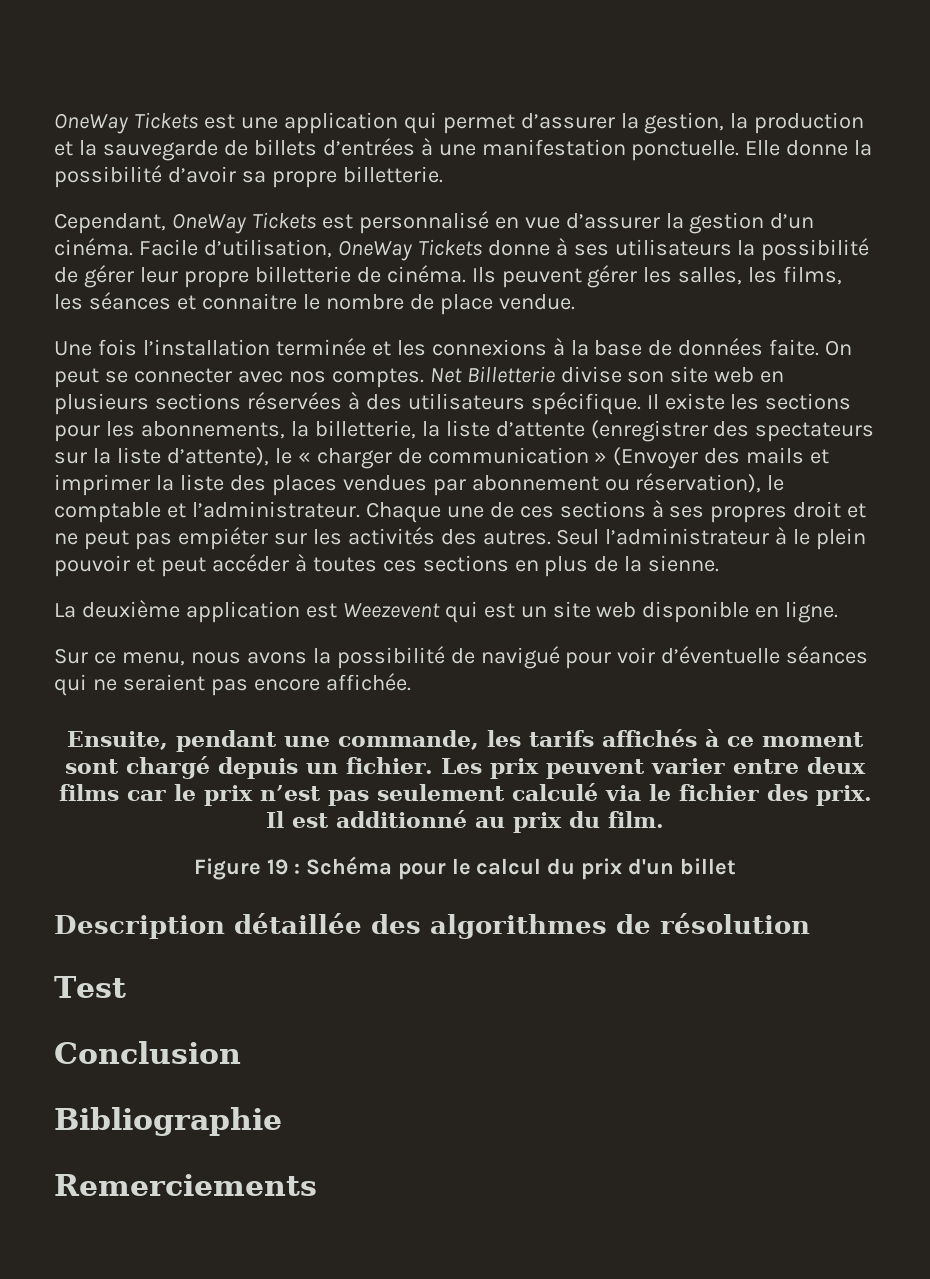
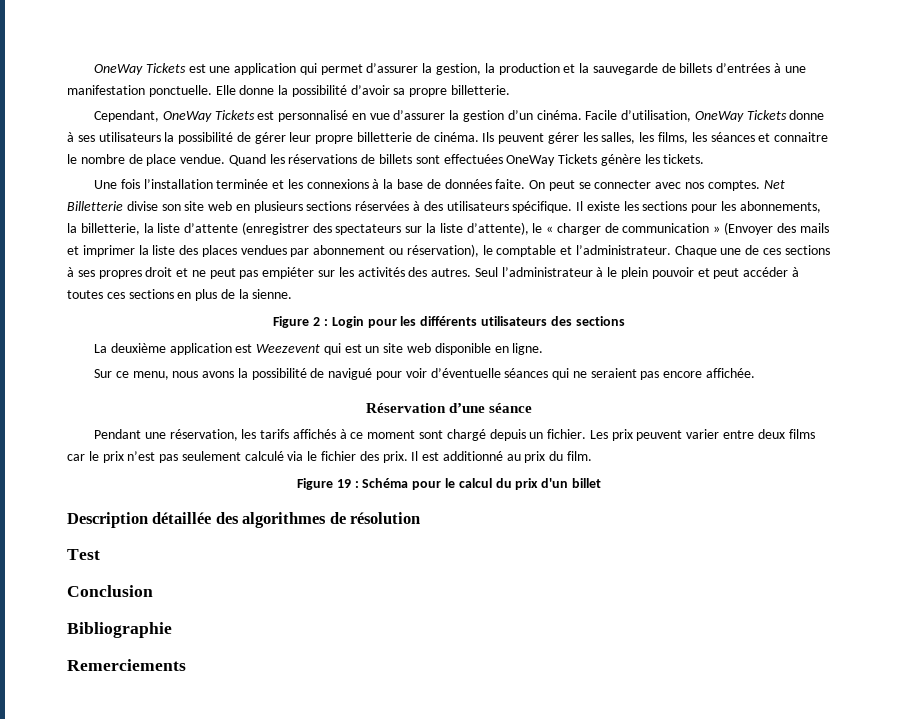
(575, 302) none -> [228,154,705,166] Quand les réservations de billets sont effectuées OneWay Tickets génère les tickets.
(720, 563) none -> [273,316,625,328] // Figure 2 : Login pour les différents utilisateurs des sections
[67,730,479,752] Ensuite, pendant une commande, -> [365,403,533,413] [93,429,238,441] Réservation d’une séance // Pendant une réservation,

